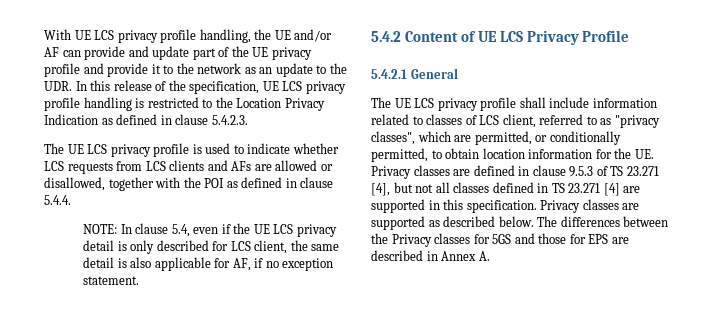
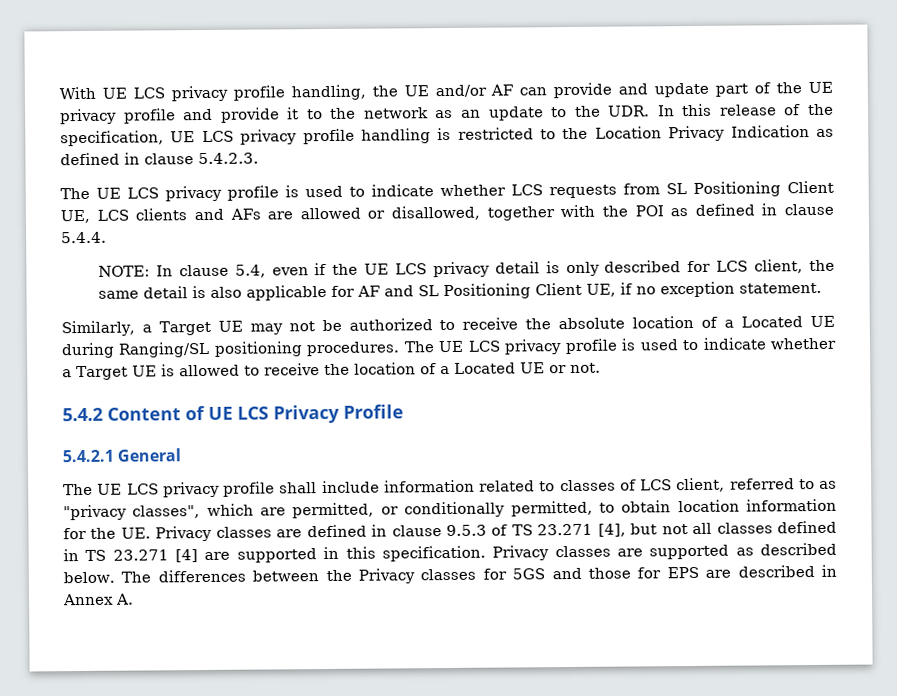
(143, 166) none -> [666,180,834,197] [60,209,90,224] SL Positioning Client UE,
[232,258,334,271] [83,276,140,285] AF, if no exception statement. -> [357,281,823,300] [61,315,835,337] [61,337,837,359] [62,362,601,381] AF and SL Positioning Client UE, if no exception statement. // Similarly, a Target UE may not be authorized to receive the absolute location of a Located UE during Ranging/SL positioning procedures. The UE LCS privacy profile is used to indicate whether a Target UE is allowed to receive the location of a Located UE or not.

